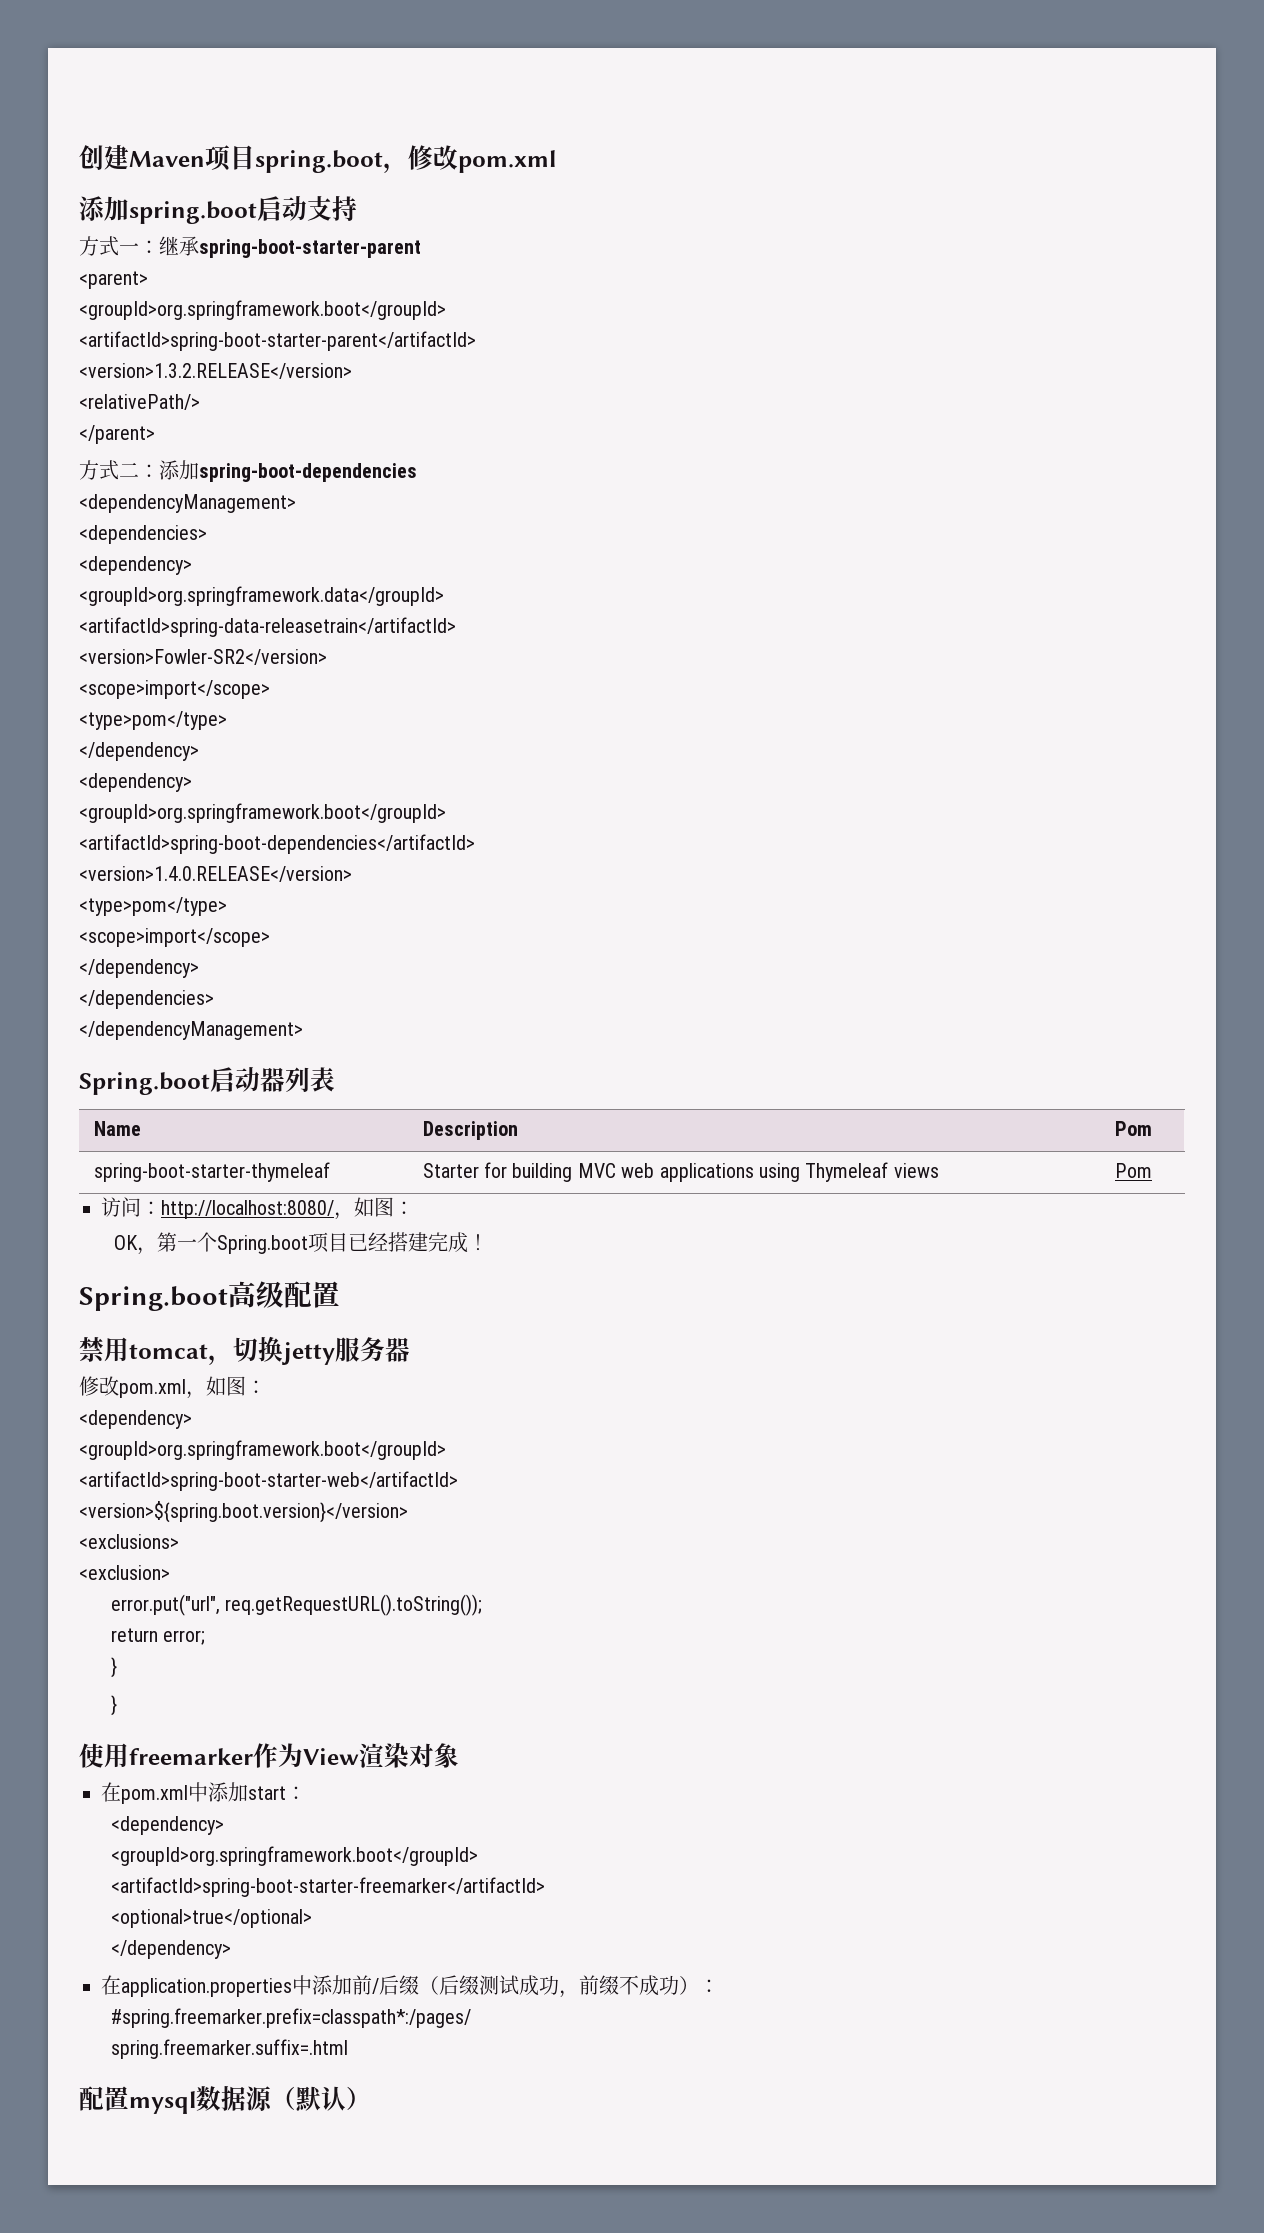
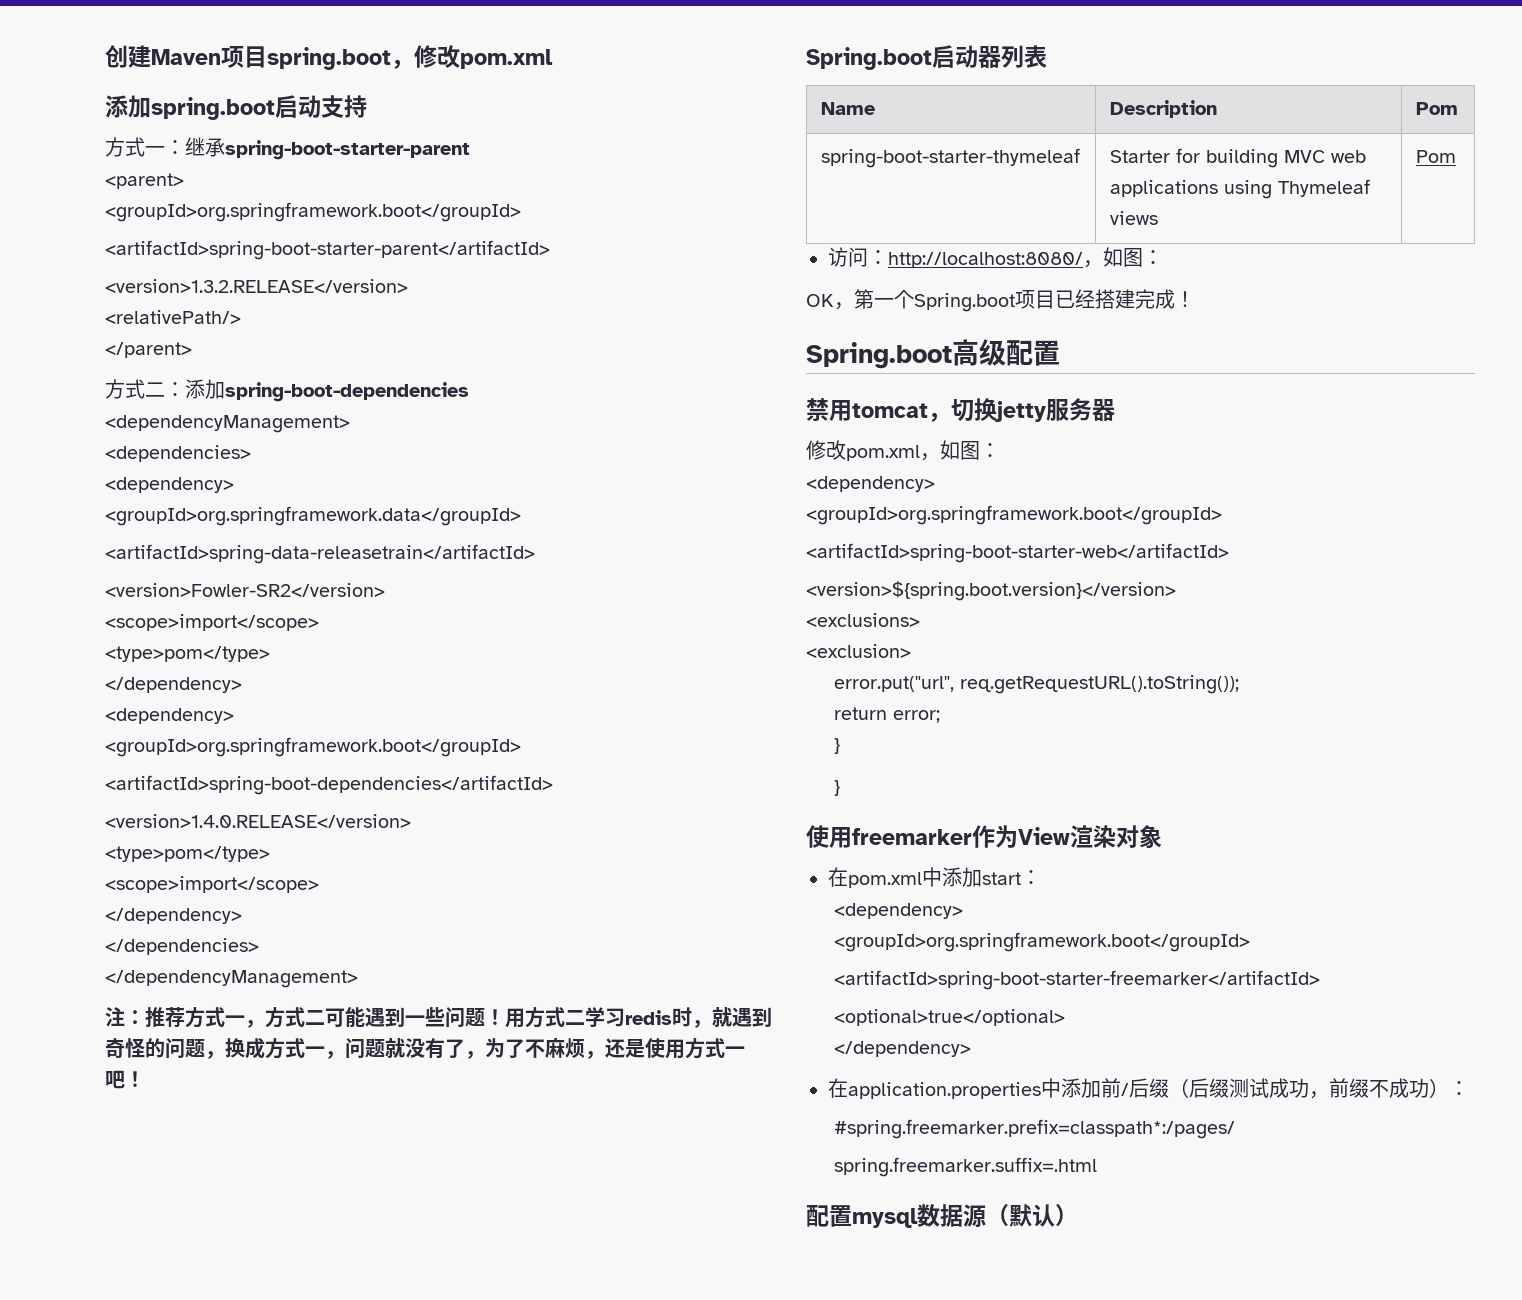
(303, 1030) none -> [105,1007,772,1028] [105,1037,745,1059] [105,1070,145,1089] // 注：推荐方式一，方式二可能遇到一些问题！用方式二学习redis时，就遇到奇怪的问题，换成方式一，问题就没有了，为了不麻烦，还是使用方式一吧！

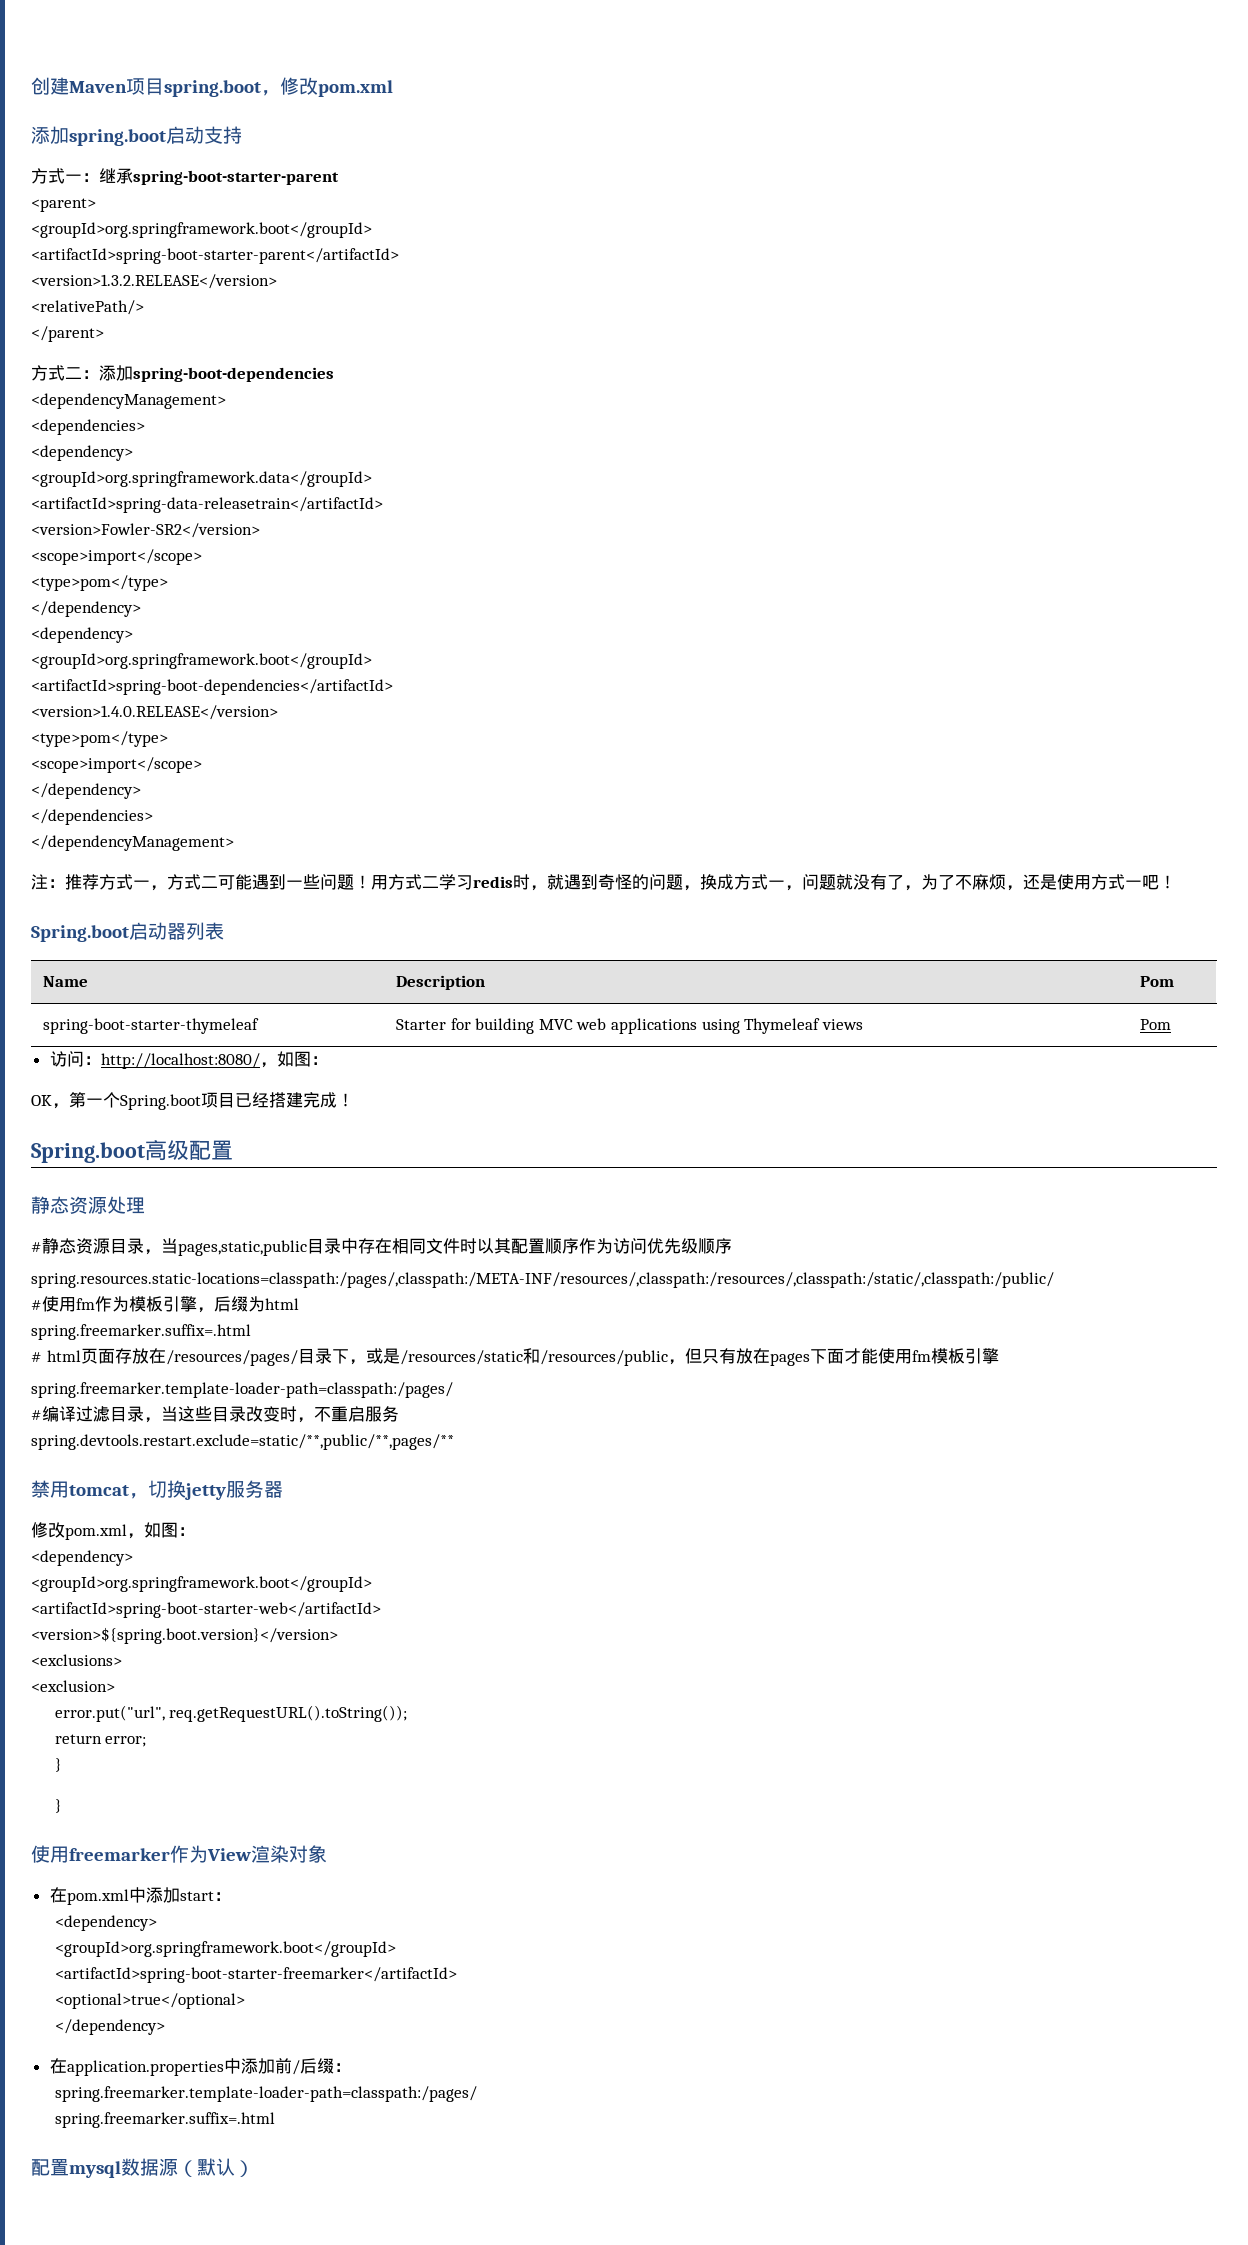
(1060, 353) none -> [31,1196,145,1214] [31,1238,732,1256] [31,1272,1054,1288] [31,1296,299,1313] [31,1324,251,1340] [31,1348,999,1366] [31,1382,453,1398] [31,1406,399,1423] [31,1434,454,1450] // 静态资源处理 // #静态资源目录，当pages,static,public目录中存在相同文件时以其配置顺序作为访问优先级顺序 // spring.resources.static-locations=classpath:/pages/,classpath:/META-INF/resources/,classpath:/resources/,classpath:/static/,classpath:/public/ // #使用fm作为模板引擎，后缀为html // spring.freemarker.suffix=.html // # html页面存放在/resources/pages/目录下，或是/resources/static和/resources/public，但只有放在pages下面才能使用fm模板引擎 // spring.freemarker.template-loader-path=classpath:/pages/ // #编译过滤目录，当这些目录改变时，不重启服务 // spring.devtools.restart.exclude=static/**,public/**,pages/**
[1169,1078,1469,1099] [834,1119,1236,1139] （后缀测试成功，前缀不成功）： // #spring.freemarker.prefix=classpath*:/pages/ -> [333,2063,351,2072] [54,2086,477,2102] ： // spring.freemarker.template-loader-path=classpath:/pages/

